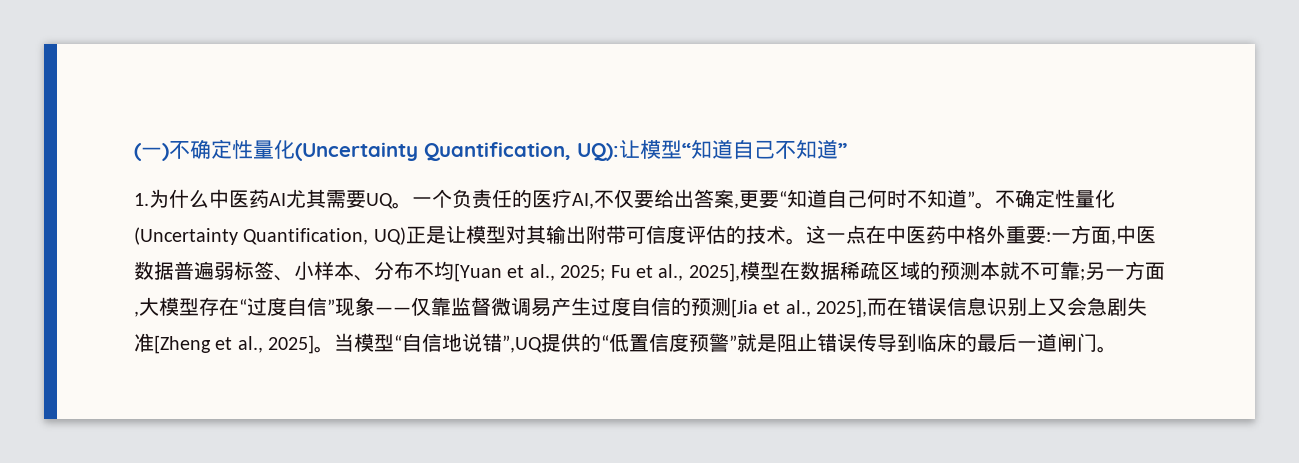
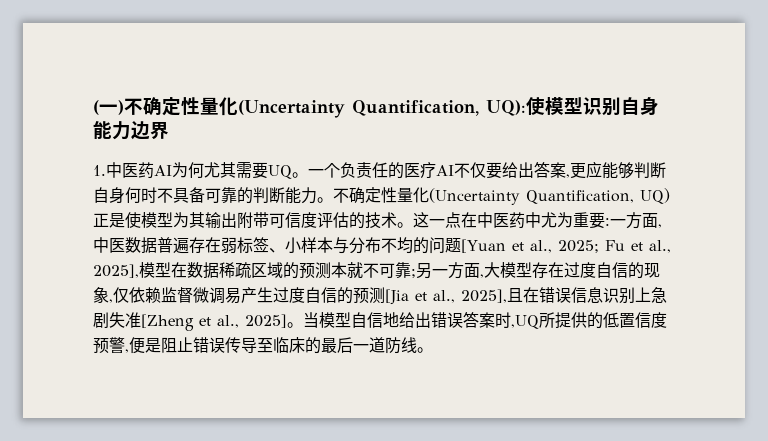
[619,139,847,159] 让模型“知道自己不知道” -> [526,97,659,116] [93,121,169,140] 使模型识别自身能力边界
[149,189,209,208] 为什么 -> (106, 170) none
(286, 199) none -> [172,162,204,178] 为何
[572,193,594,209] AI, -> [436,165,454,176] AI
[759,189,975,208] 要“知道自己何时不知道” -> [586,161,666,179] [93,187,317,204] 应能够判断自身何时不具备可靠的判断能力
[445,225,526,244] 让模型对 -> [125,212,189,228] 使模型为
[965,225,1006,244] 格外 -> [541,212,573,228] 尤为
(214, 270) none -> [189,237,221,253] 存在
[354,275,374,281] 、 -> [333,237,349,254] 与
(454, 270) none -> [413,237,461,254] 的问题
[239,297,451,317] “过度自信”现象——仅靠 -> [564,262,660,279] [93,287,161,303] 过度自信的现象,仅依赖
[867,298,888,316] 而 -> [507,288,524,302] 且
[1047,297,1088,316] 又会 -> (652, 294) none
[394,333,610,353] “自信地说错”,UQ提供的“ -> [351,312,603,329] 自信地给出错误答案时,UQ所提供的
[729,333,758,352] ”就 -> [125,337,145,354] ,便
[897,333,918,352] 到 -> [257,338,273,353] 至
[1057,333,1098,352] 闸门 -> [385,337,417,354] 防线

